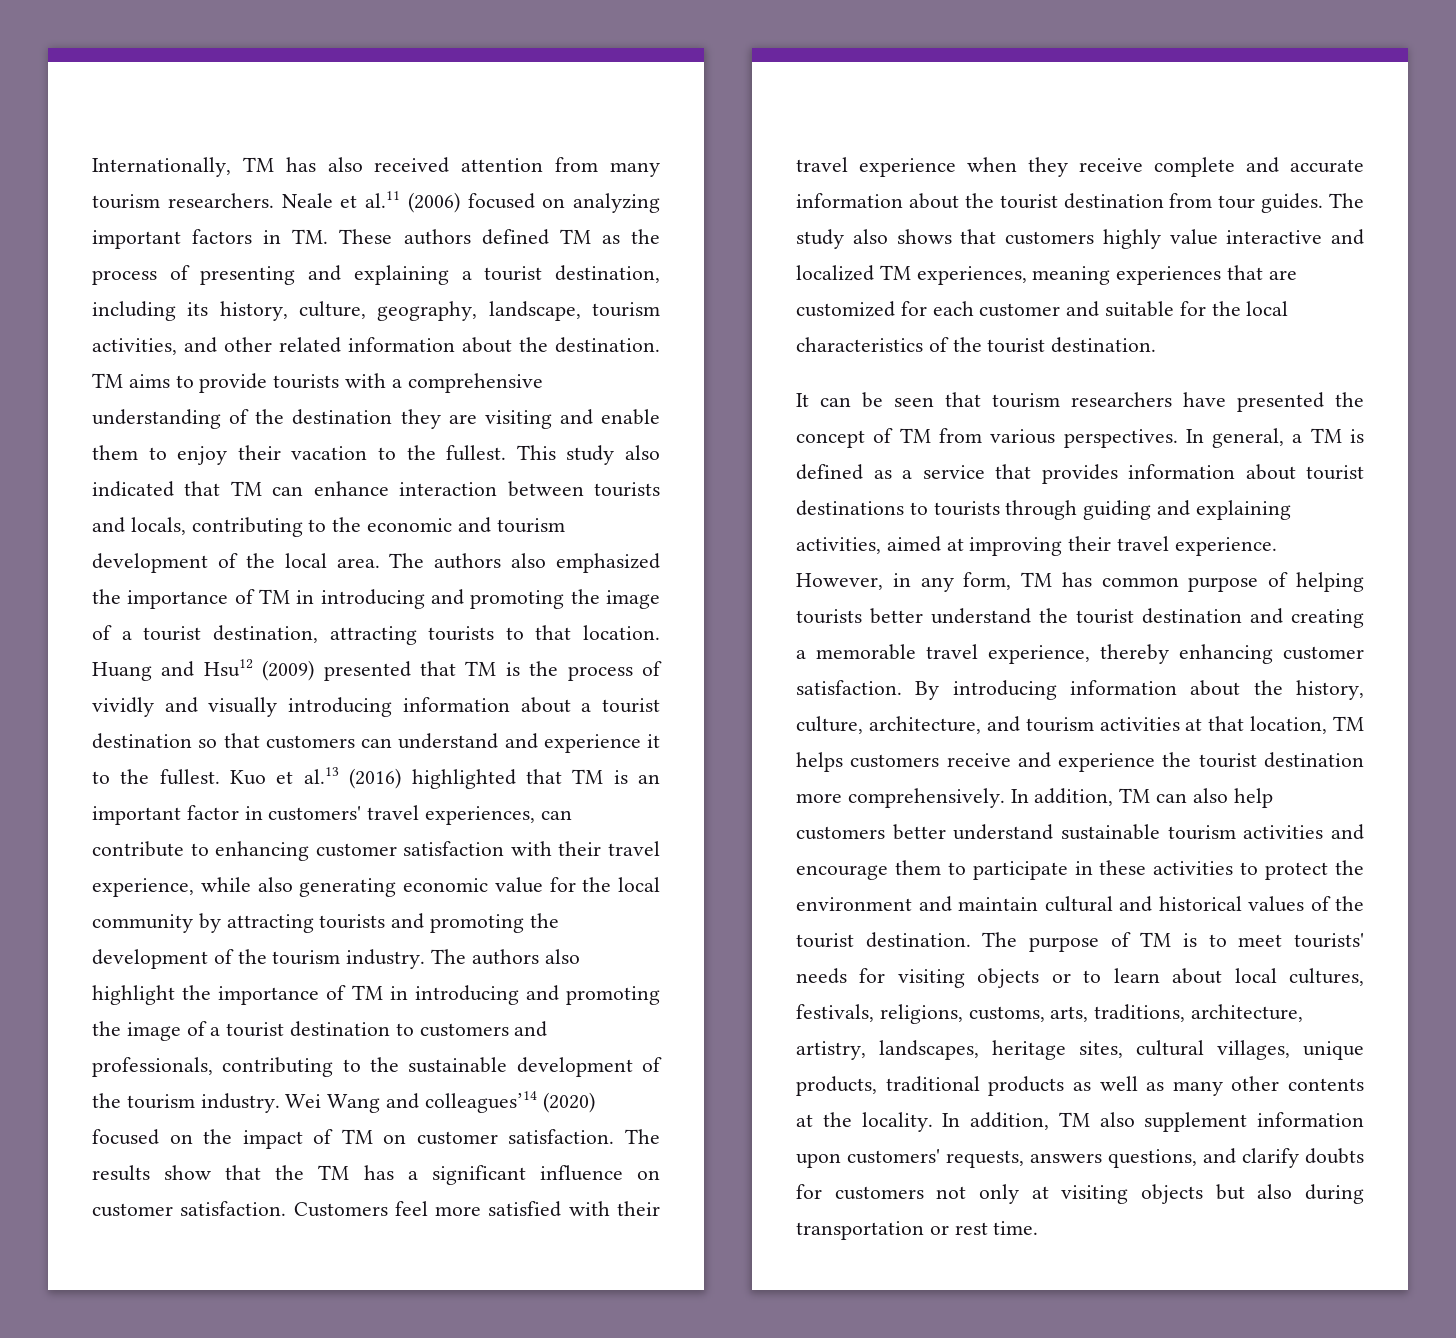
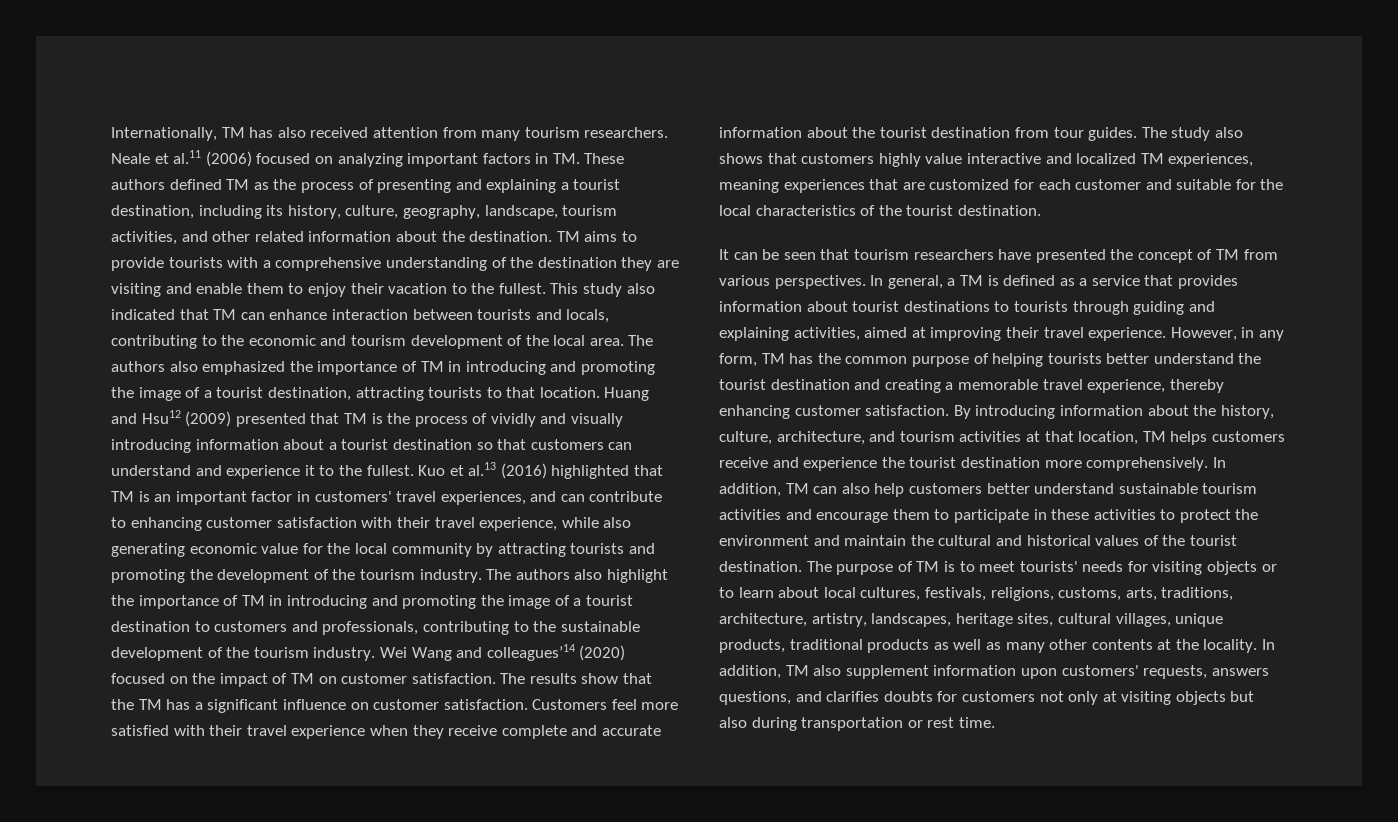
(536, 815) none -> [530,491,557,502] and
(1092, 579) none -> [817,353,841,364] the
(1038, 904) none -> [910,535,934,546] the
[1242,1148,1299,1168] clarify -> [826,691,880,702] clarifies

